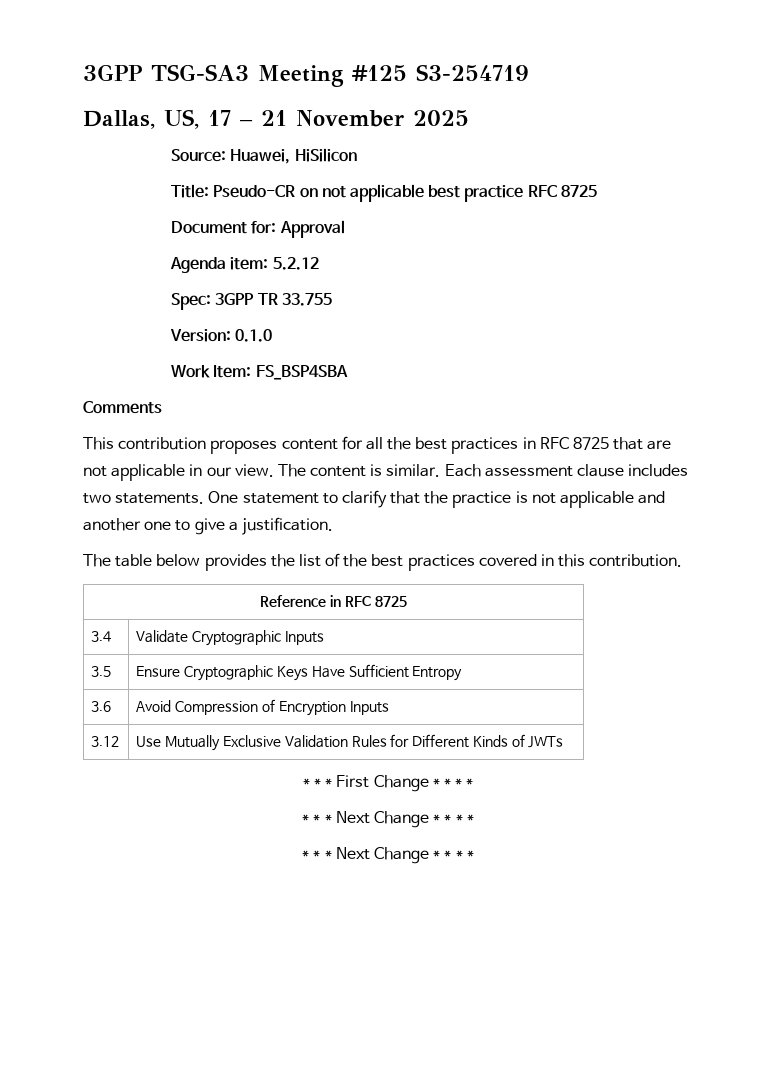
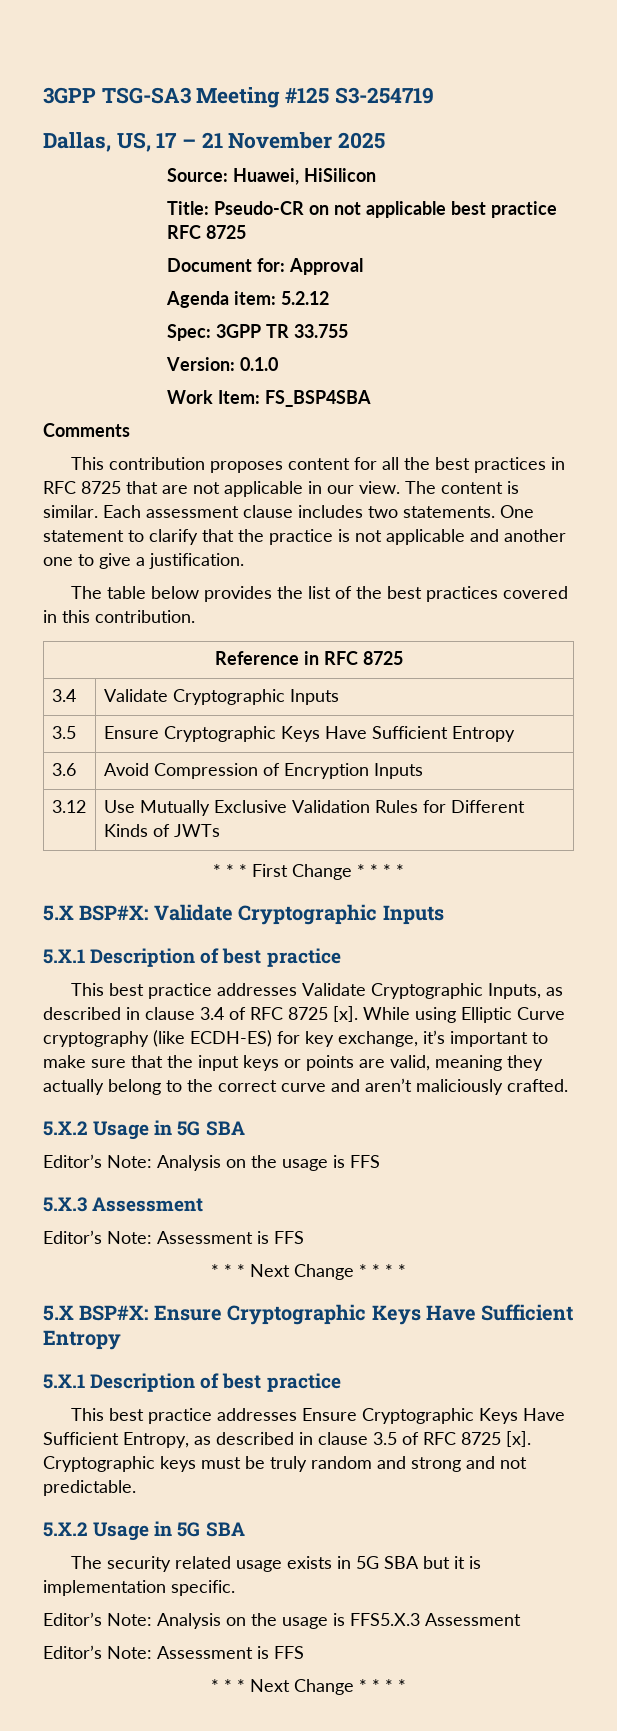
[302,811,474,828] // * * * Next Change * * * * -> [43,904,444,925] [43,948,341,967] [71,983,564,999] [43,1006,565,1023] [43,1030,548,1047] [43,1055,543,1071] [43,1078,568,1095] [43,1120,245,1140] [43,1154,380,1171] [43,1197,204,1212] [43,1230,304,1244] [211,1264,406,1280] [43,1304,574,1325] [43,1330,121,1350] [43,1373,341,1392] [71,1408,566,1424] [43,1431,531,1448] [43,1456,527,1472] [43,1480,136,1496] [43,1521,245,1541] [71,1556,482,1572] [43,1580,235,1596] [43,1612,521,1629] [43,1645,304,1659] // 5.X BSP#X: Validate Cryptographic Inputs // 5.X.1 Description of best practice // This best practice addresses Validate Cryptographic Inputs, as described in clause 3.4 of RFC 8725 [x]. While using Elliptic Curve cryptography (like ECDH-ES) for key exchange, it’s important to make sure that the input keys or points are valid, meaning they actually belong to the correct curve and aren’t maliciously crafted. // 5.X.2 Usage in 5G SBA // Editor’s Note: Analysis on the usage is FFS // 5.X.3 Assessment // Editor’s Note: Assessment is FFS // * * * Next Change * * * * // 5.X BSP#X: Ensure Cryptographic Keys Have Sufficient Entropy // 5.X.1 Description of best practice // This best practice addresses Ensure Cryptographic Keys Have Sufficient Entropy, as described in clause 3.5 of RFC 8725 [x]. Cryptographic keys must be truly random and strong and not predictable. // 5.X.2 Usage in 5G SBA // The security related usage exists in 5G SBA but it is implementation specific. // Editor’s Note: Analysis on the usage is FFS5.X.3 Assessment // Editor’s Note: Assessment is FFS

